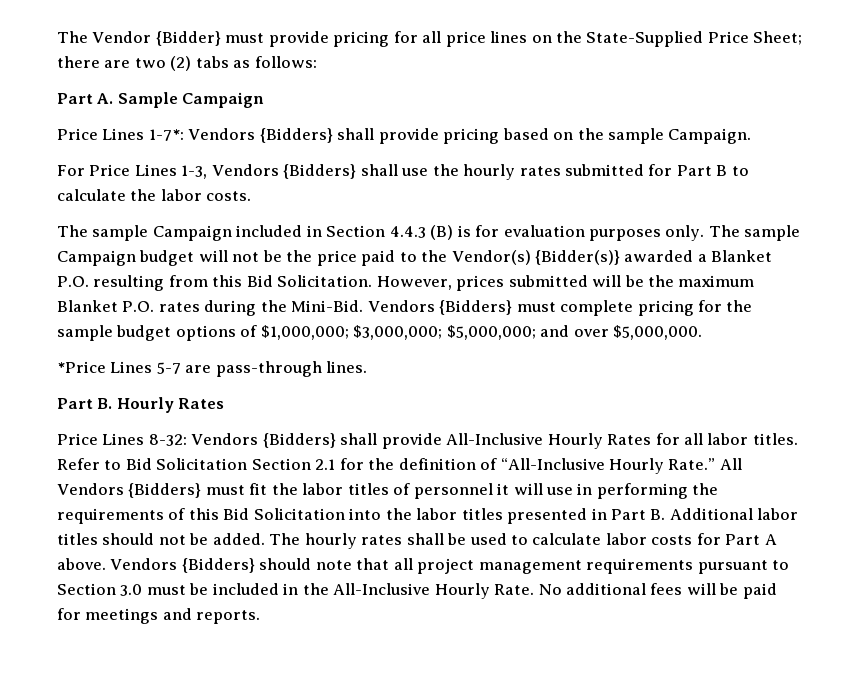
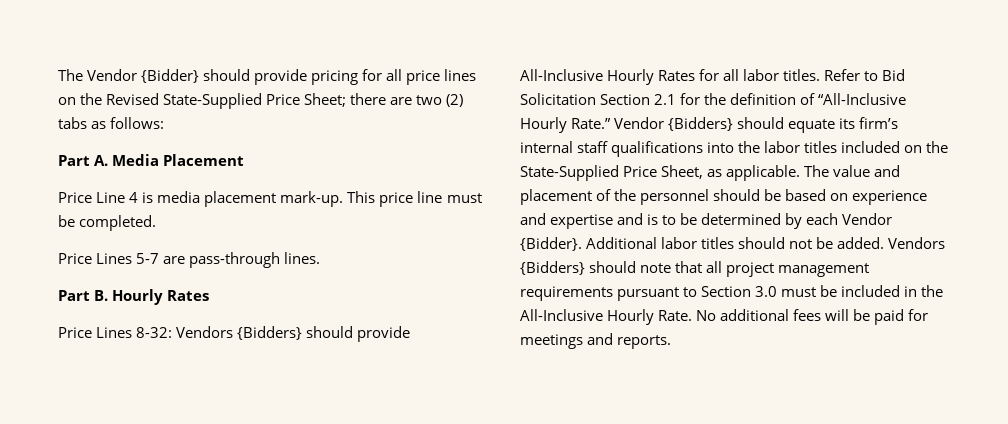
[225,33,265,43] must -> [203,69,251,81] should
(582, 37) none -> [106,93,160,105] Revised
[117,92,265,108] [57,128,752,144] [57,164,749,180] [57,189,252,201] [57,225,801,241] [57,250,773,266] [57,275,755,291] [57,300,753,316] [57,325,703,341] [57,361,106,373] Sample Campaign // Price Lines 1-7*: Vendors {Bidders} shall provide pricing based on the sample Campaign. // For Price Lines 1-3, Vendors {Bidders} shall use the hourly rates submitted for Part B to calculate the labor costs. // The sample Campaign included in Section 4.4.3 (B) is for evaluation purposes only. The sample Campaign budget will not be the price paid to the Vendor(s) {Bidder(s)} awarded a Blanket P.O. resulting from this Bid Solicitation. However, prices submitted will be the maximum Blanket P.O. rates during the Mini-Bid. Vendors {Bidders} must complete pricing for the sample budget options of $1,000,000; $3,000,000; $5,000,000; and over $5,000,000. // *Price -> [112,154,245,166] [58,191,482,207] [58,215,157,231] [58,253,92,264] Media Placement // Price Line 4 is media placement mark-up. This price line must be completed. // Price
[340,433,378,445] shall -> [306,326,354,338] should
[719,458,742,470] [57,483,719,499] [57,508,666,524] All Vendors {Bidders} must fit the labor titles of personnel it will use in performing the requirements of this Bid Solicitation into the labor titles presented in Part B. -> [614,117,899,133] [520,141,949,157] [520,165,901,181] [520,189,928,205] [520,213,893,229] [520,237,582,251] Vendor {Bidders} should equate its firm’s internal staff qualifications into the labor titles included on the State-Supplied Price Sheet, as applicable. The value and placement of the personnel should be based on experience and expertise and is to be determined by each Vendor {Bidder}.
[269,533,777,549] [57,558,106,570] The hourly rates shall be used to calculate labor costs for Part A above. -> (885, 243) none

